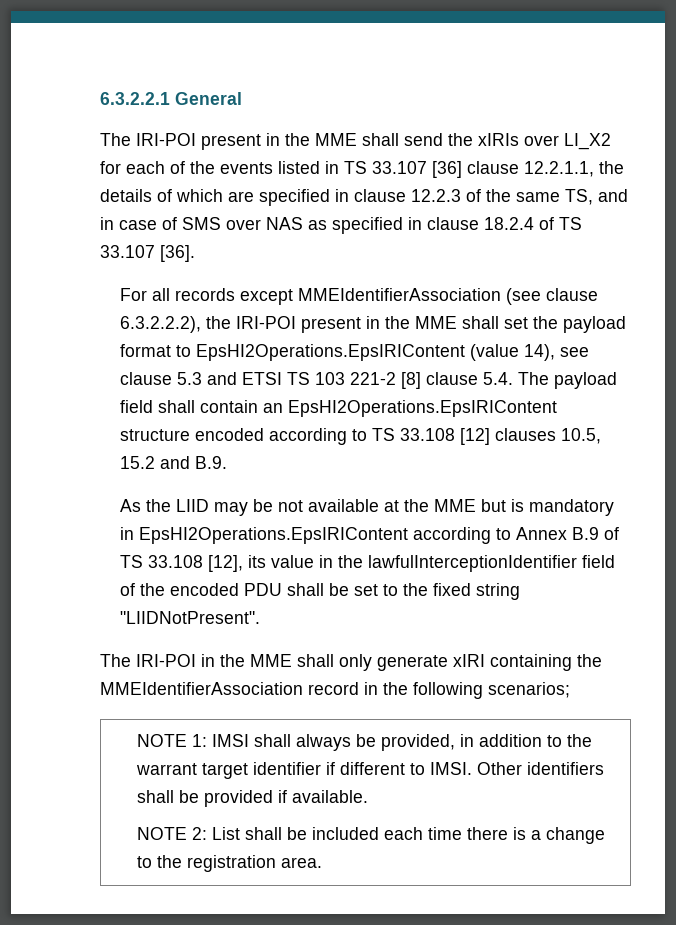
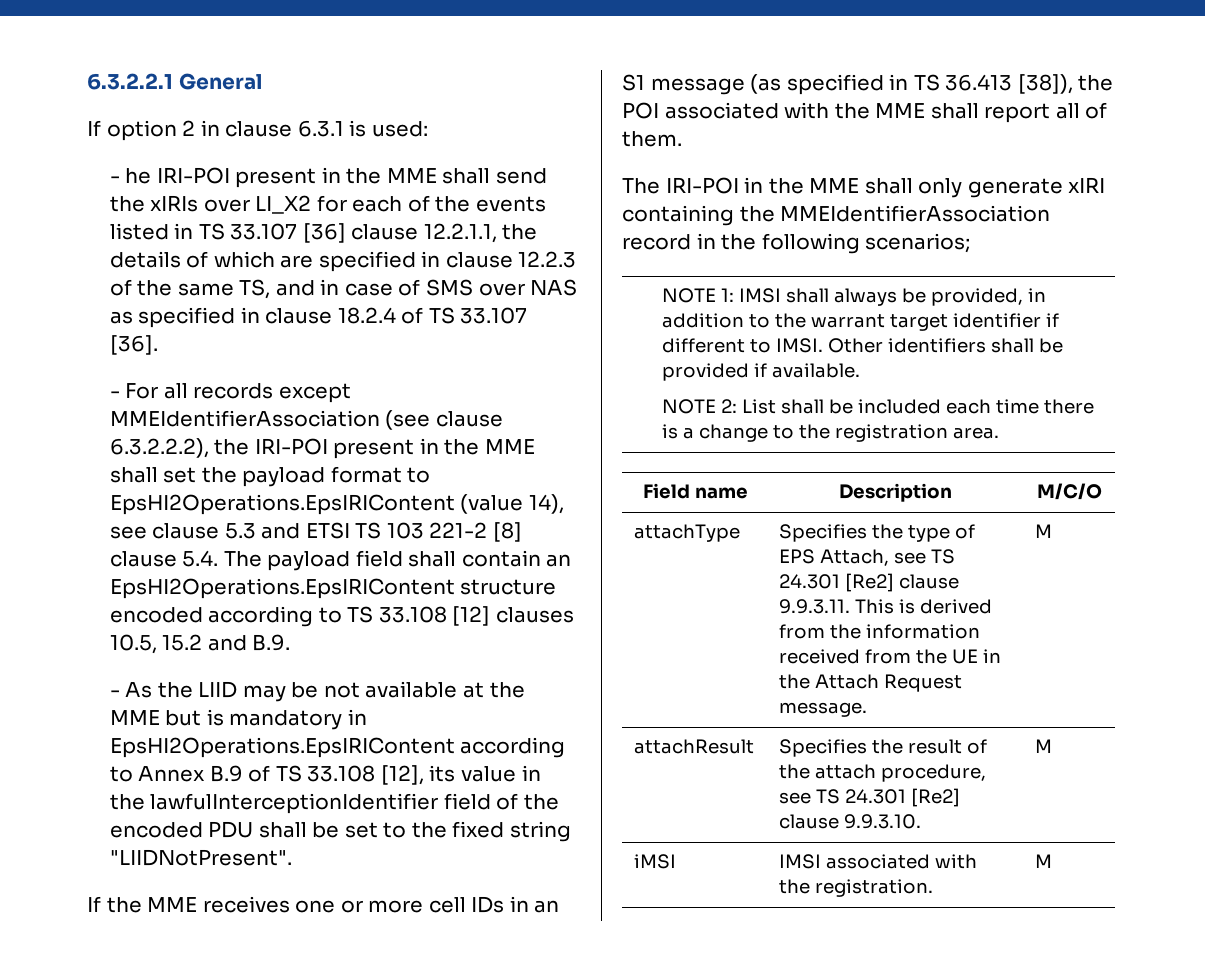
[100,133,131,146] The -> [87,120,428,141] [109,168,152,184] If option 2 in clause 6.3.1 is used: // - he
(195, 253) none -> [109,391,120,398] -
(227, 462) none -> [109,690,120,697] -
(260, 617) none -> [87,896,560,913] [622,74,1114,95] [622,102,1108,123] [622,131,682,147] // If the MME receives one or more cell IDs in an S1 message (as specified in TS 36.413 [38]), the POI associated with the MME shall report all of them.
(322, 862) none -> [642,483,748,499] [839,483,952,502] [1036,483,1102,500] [634,524,741,542] [779,524,976,542] [779,549,956,566] [779,573,960,592] [779,599,993,614] [779,624,981,639] [779,649,1002,664] [779,674,963,692] [779,702,868,717] [1035,524,1053,538] [634,739,755,754] [779,739,988,757] [779,764,987,782] [779,788,961,807] [779,814,922,829] [1035,739,1053,753] [634,854,677,869] [779,854,978,869] [779,879,934,897] [1035,854,1053,868] // Field name | Description | M/C/O // attachType | Specifies the type of EPS Attach, see TS 24.301 [Re2] clause 9.9.3.11. This is derived from the information received from the UE in the Attach Request message. | M // attachResult | Specifies the result of the attach procedure, see TS 24.301 [Re2] clause 9.9.3.10. | M // iMSI | IMSI associated with the registration. | M

